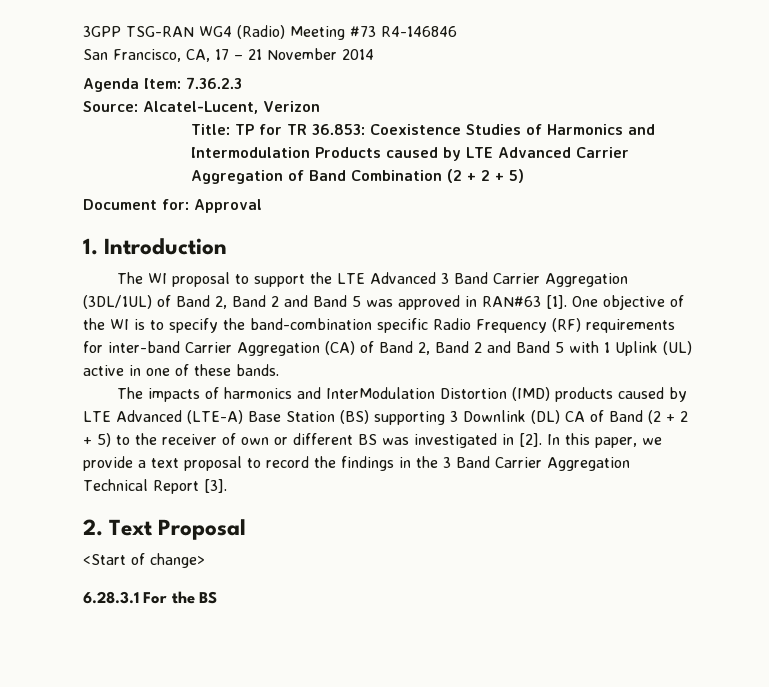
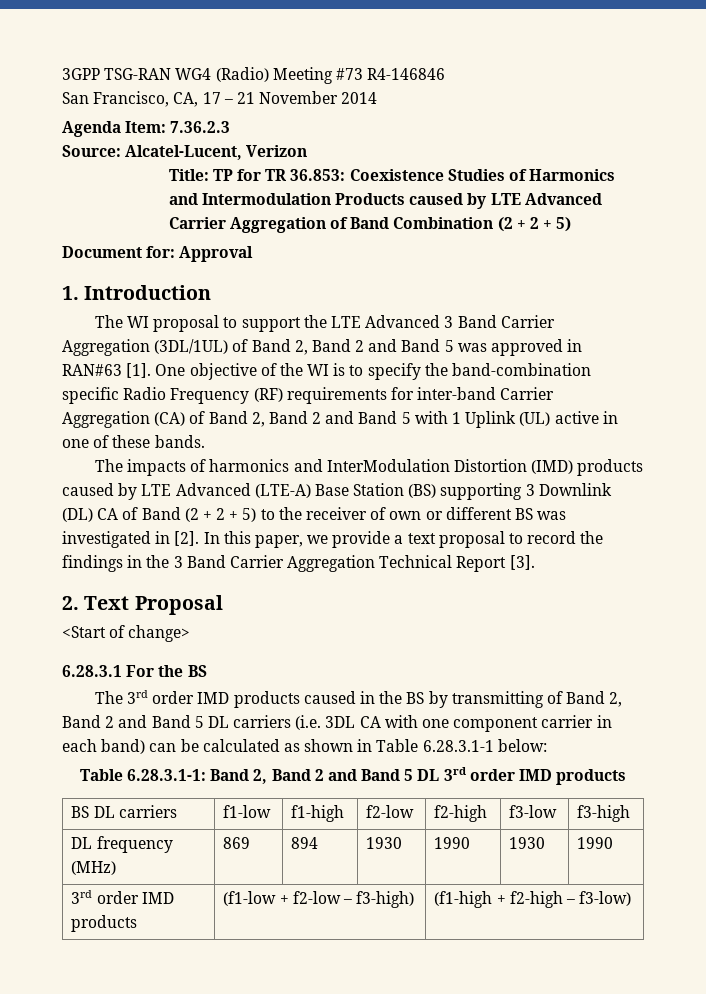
(218, 597) none -> [94,690,623,708] [62,715,612,732] [62,739,547,754] [79,767,627,785] [71,805,177,818] [223,805,272,818] [291,805,345,822] [366,805,415,818] [434,805,488,822] [509,805,558,818] [577,805,631,822] [71,836,173,853] [71,861,117,875] [223,837,251,849] [291,837,319,849] [366,837,403,849] [434,837,471,849] [509,837,546,849] [577,837,614,849] [71,890,174,904] [71,915,138,932] [223,891,415,908] [434,891,632,908] // The 3rd order IMD products caused in the BS by transmitting of Band 2, Band 2 and Band 5 DL carriers (i.e. 3DL CA with one component carrier in each band) can be calculated as shown in Table 6.28.3.1-1 below: // Table 6.28.3.1-1: Band 2, Band 2 and Band 5 DL 3rd order IMD products // BS DL carriers | f1-low | f1-high | f2-low | f2-high | f3-low | f3-high // DL frequency (MHz) | 869 | 894 | 1930 | 1990 | 1930 | 1990 // 3rd order IMD products | (f1-low + f2-low – f3-high) | (f1-high + f2-high – f3-low)

